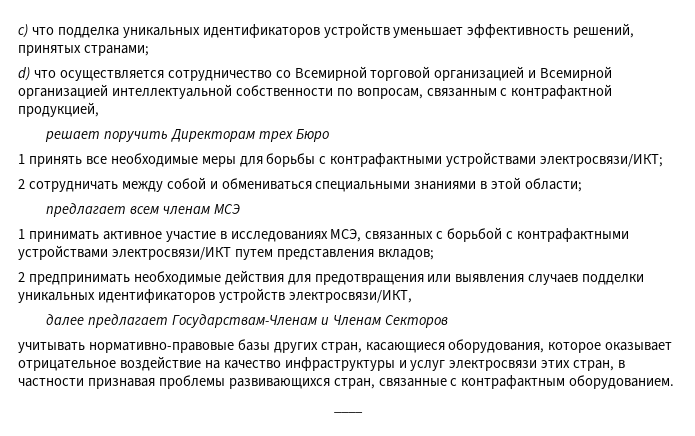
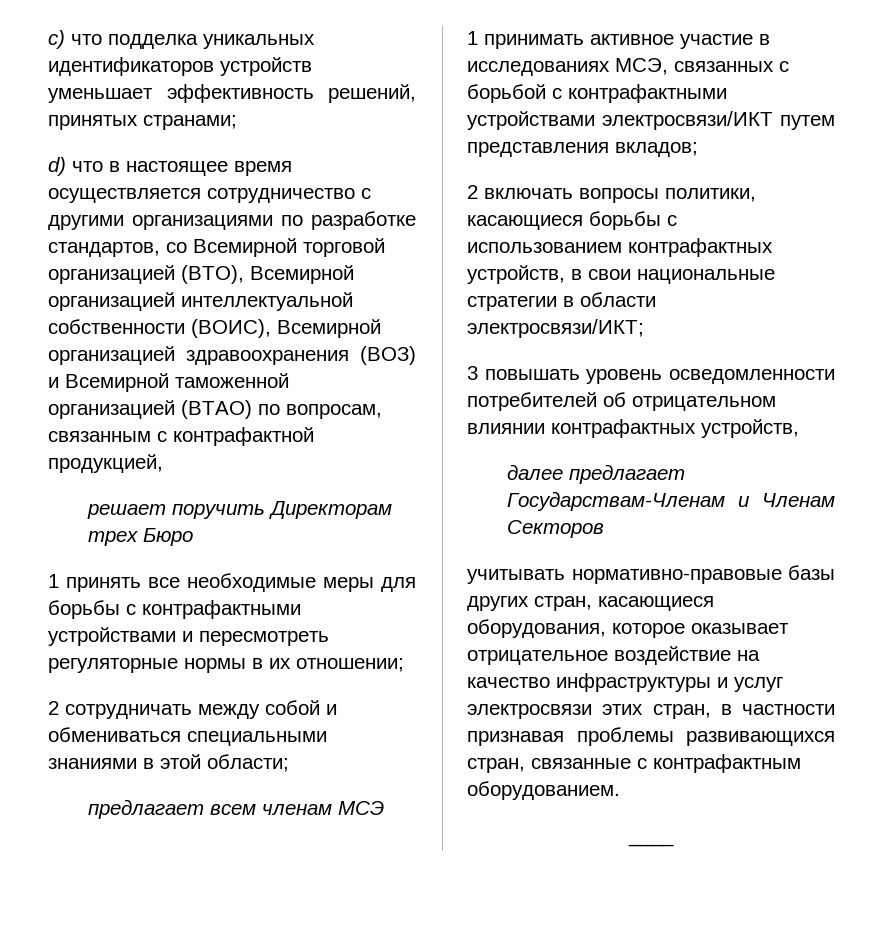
[59,70,272,81] осуществляется сотрудничество -> [109,161,292,176] [48,188,371,203] [48,211,416,230] [48,242,160,257] в настоящее время осуществляется сотрудничество с другими организациями по разработке стандартов,
[528,70,537,78] и -> [181,265,244,284] (ВТО),
(333, 90) none -> [191,319,381,338] [48,346,416,365] [48,373,289,392] [48,400,252,419] (ВОИС), Всемирной организацией здравоохранения (ВОЗ) и Всемирной таможенной организацией (ВТАО)
[540,154,664,167] электросвязи/ИКТ; -> [182,631,329,646] [48,658,404,673] и пересмотреть регуляторные нормы в их отношении;
[28,270,645,285] [18,288,412,303] предпринимать необходимые действия для предотвращения или выявления случаев подделки уникальных идентификаторов устройств электросвязи/ИКТ, -> [484,188,756,203] [467,211,677,230] [467,238,773,257] [467,265,775,284] [467,292,656,311] [467,319,644,338] [467,366,835,384] [467,392,776,411] [467,419,799,438] включать вопросы политики, касающиеся борьбы с использованием контрафактных устройств, в свои национальные стратегии в области электросвязи/ИКТ; // 3 повышать уровень осведомленности потребителей об отрицательном влиянии контрафактных устройств,

